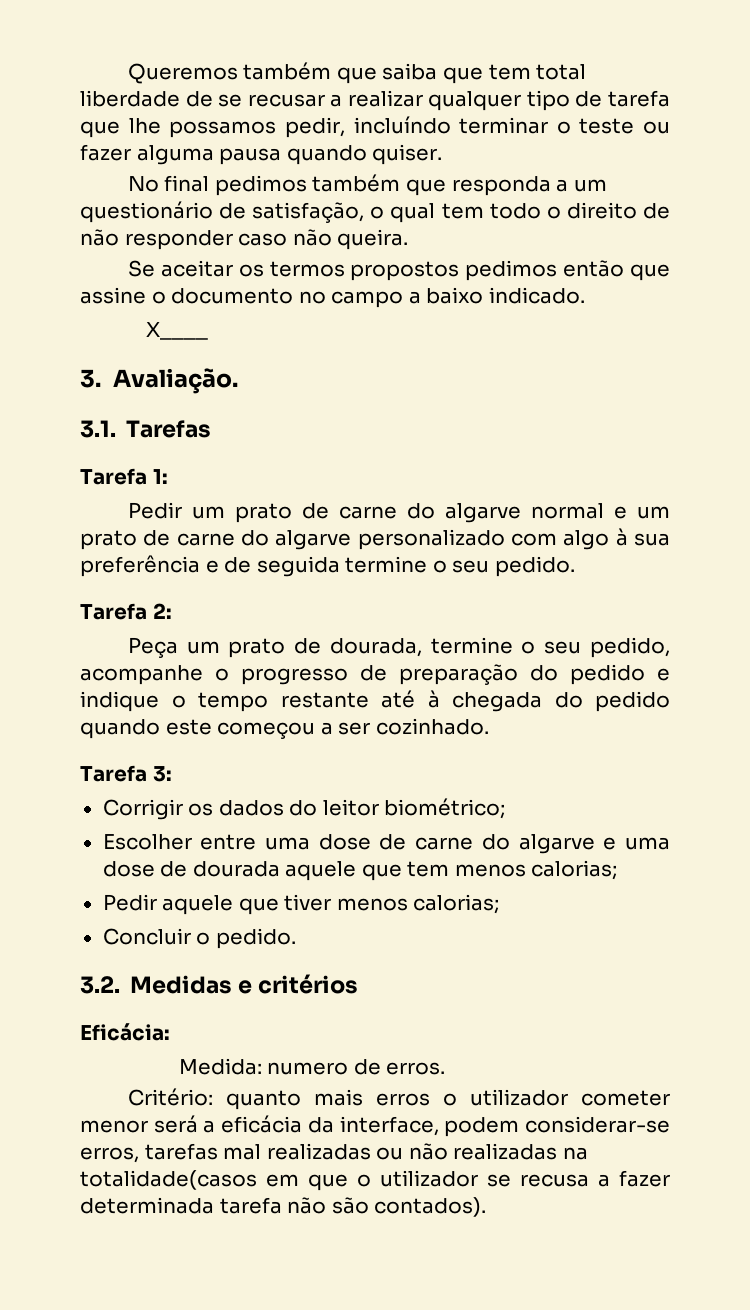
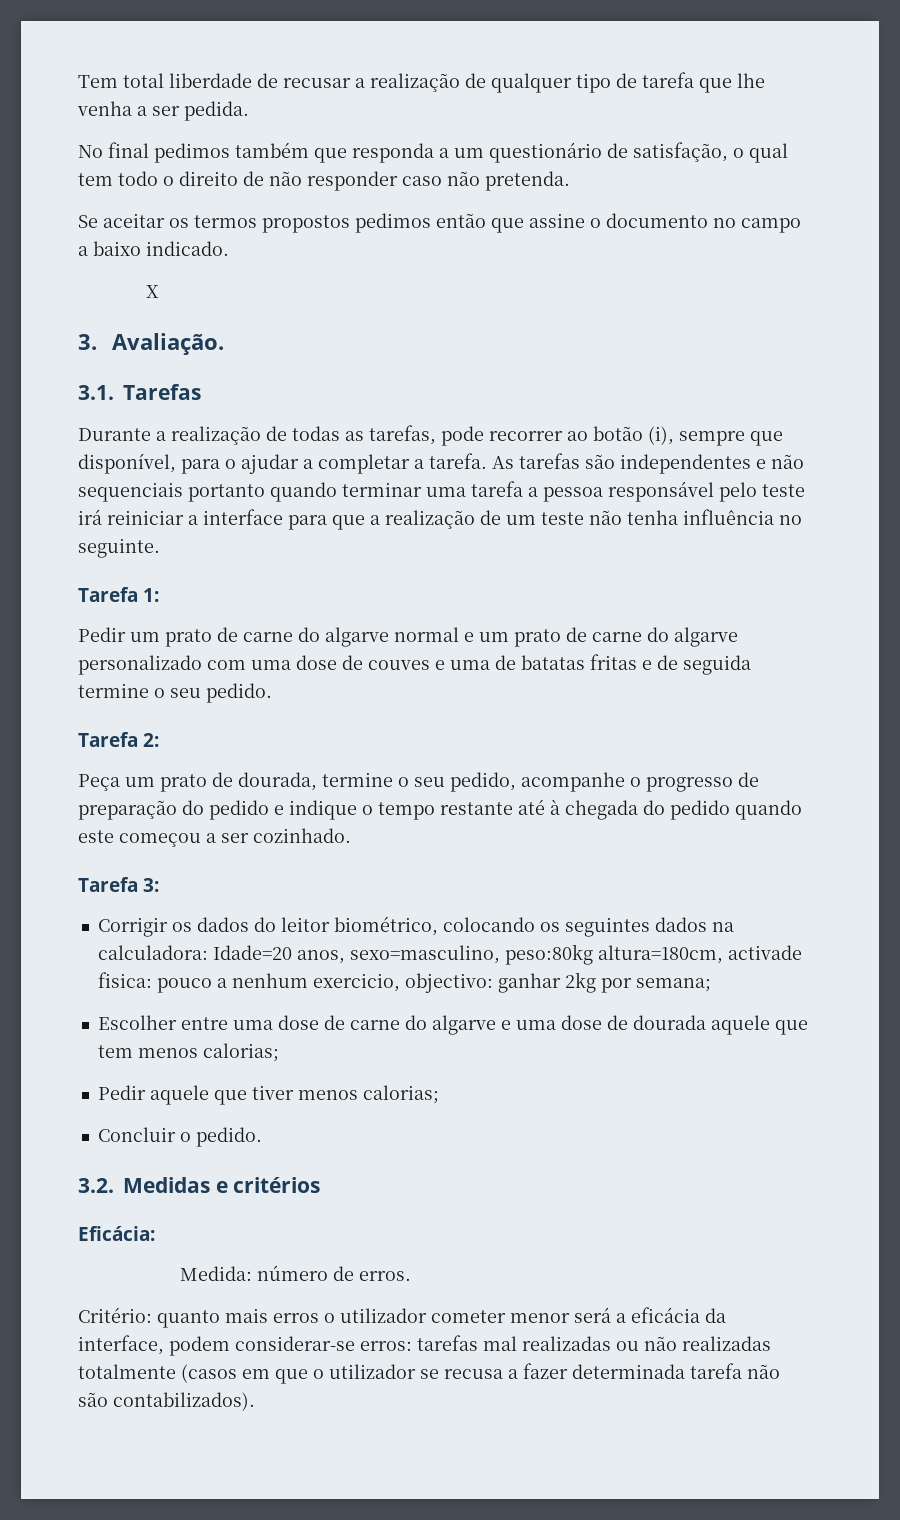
[127,62,531,84] Queremos também que saiba que tem -> [78,75,118,88] Tem
[218,94,243,107] se -> (278, 80) none
[347,90,423,107] realizar -> [370,73,486,92] realização de
[169,116,670,138] [80,144,443,165] possamos pedir, incluíndo terminar o teste ou fazer alguma pausa quando quiser. -> [77,101,249,121] venha a ser pedida.
[337,229,409,250] queira. -> [485,171,570,191] pretenda.
[145,322,208,340] X____ -> [146,285,160,298] X
(212, 429) none -> [78,425,783,446] [78,453,804,474] [78,481,805,502] [78,509,802,530] [78,538,160,558] // Durante a realização de todas as tarefas, pode recorrer ao botão (i), sempre que disponível, para o ajudar a completar a tarefa. As tarefas são independentes e não sequenciais portanto quando terminar uma tarefa a pessoa responsável pelo teste irá reiniciar a interface para que a realização de um teste não tenha influência no seguinte.
[563,528,670,550] [80,555,200,577] algo à sua preferência -> [251,654,637,670] uma dose de couves e uma de batatas fritas
[384,798,506,819] biométrico; -> [333,916,734,937] [97,944,802,965] [97,972,711,993] biométrico, colocando os seguintes dados na calculadora: Idade=20 anos, sexo=masculino, peso:80kg altura=180cm, activade fisica: pouco a nenhum exercicio, objectivo: ganhar 2kg por semana;
[267,1062,349,1075] numero -> [257,1265,329,1281] número
[80,1147,139,1163] erros, -> [360,1341,412,1351] erros:
[562,1147,588,1160] [80,1170,257,1190] na totalidade(casos -> [78,1364,237,1383] totalmente (casos
[374,1197,487,1217] contados). -> [113,1392,255,1411] contabilizados).

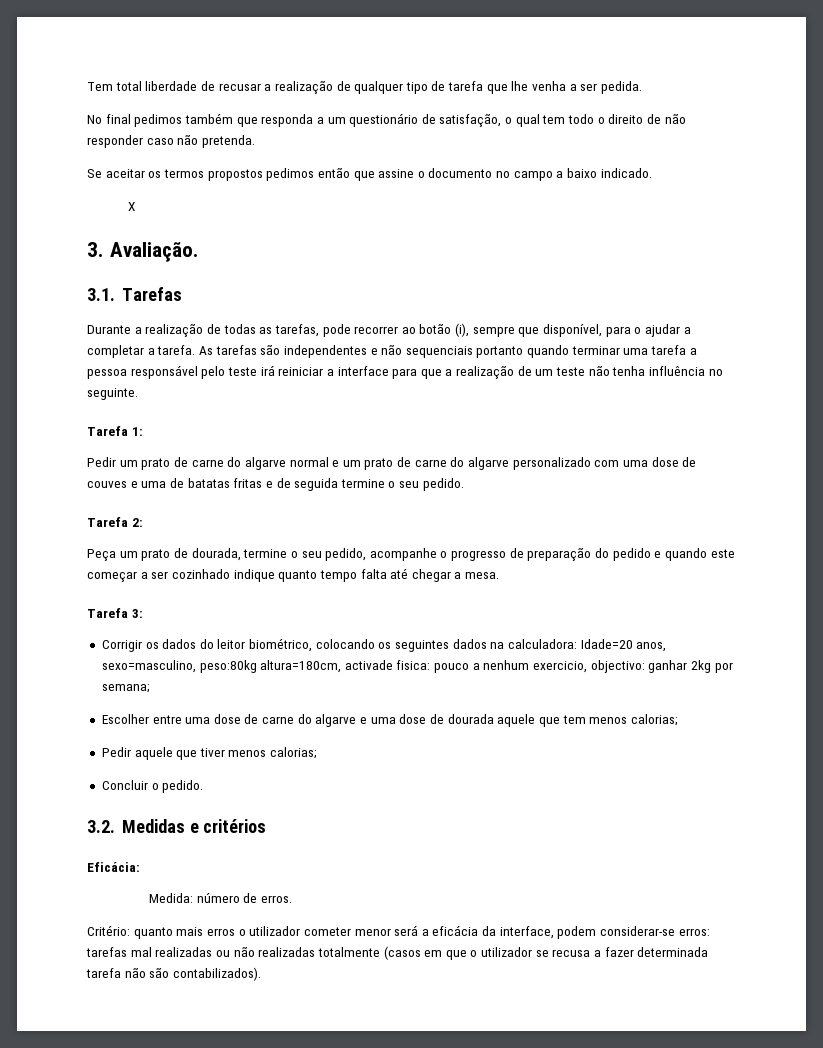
[289,799,730,820] indique o tempo restante até à chegada do pedido -> (662, 554) none
[119,828,351,847] começou a ser cozinhado. -> [87,568,500,582] começar a ser cozinhado indique quanto tempo falta até chegar a mesa.

